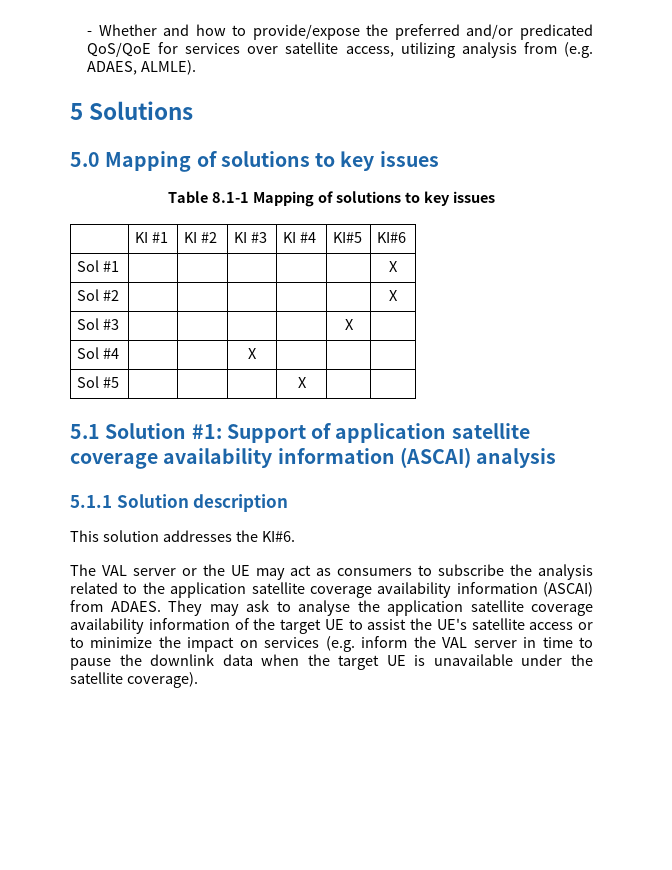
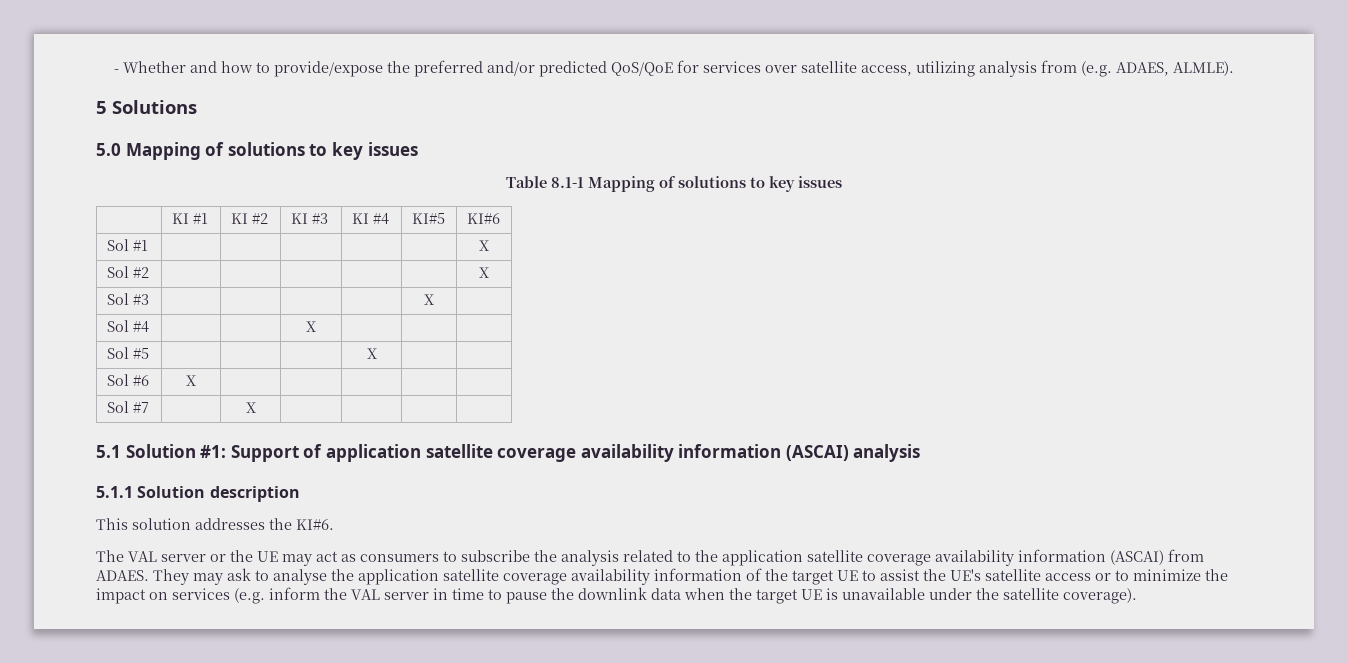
[520,24,593,40] predicated -> [538,61,607,77] predicted
(307, 382) none -> [106,374,149,386] [186,375,196,386] [106,401,149,413] [245,402,256,413] // Sol #6 | X | | | | | // Sol #7 | | X | | | |

